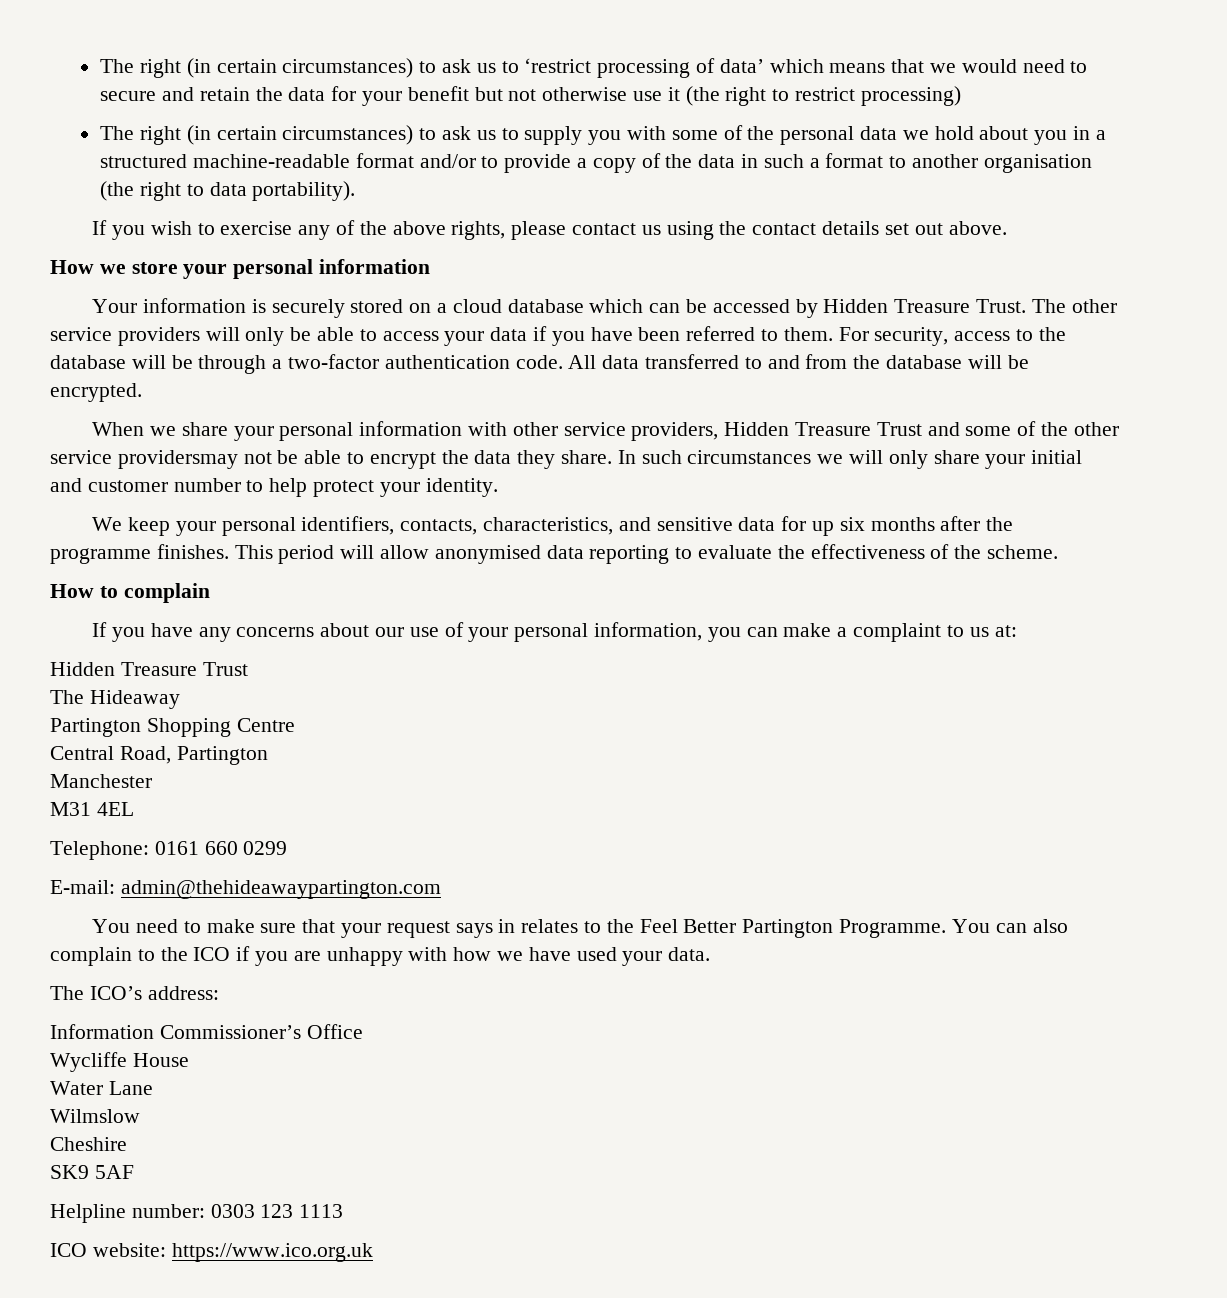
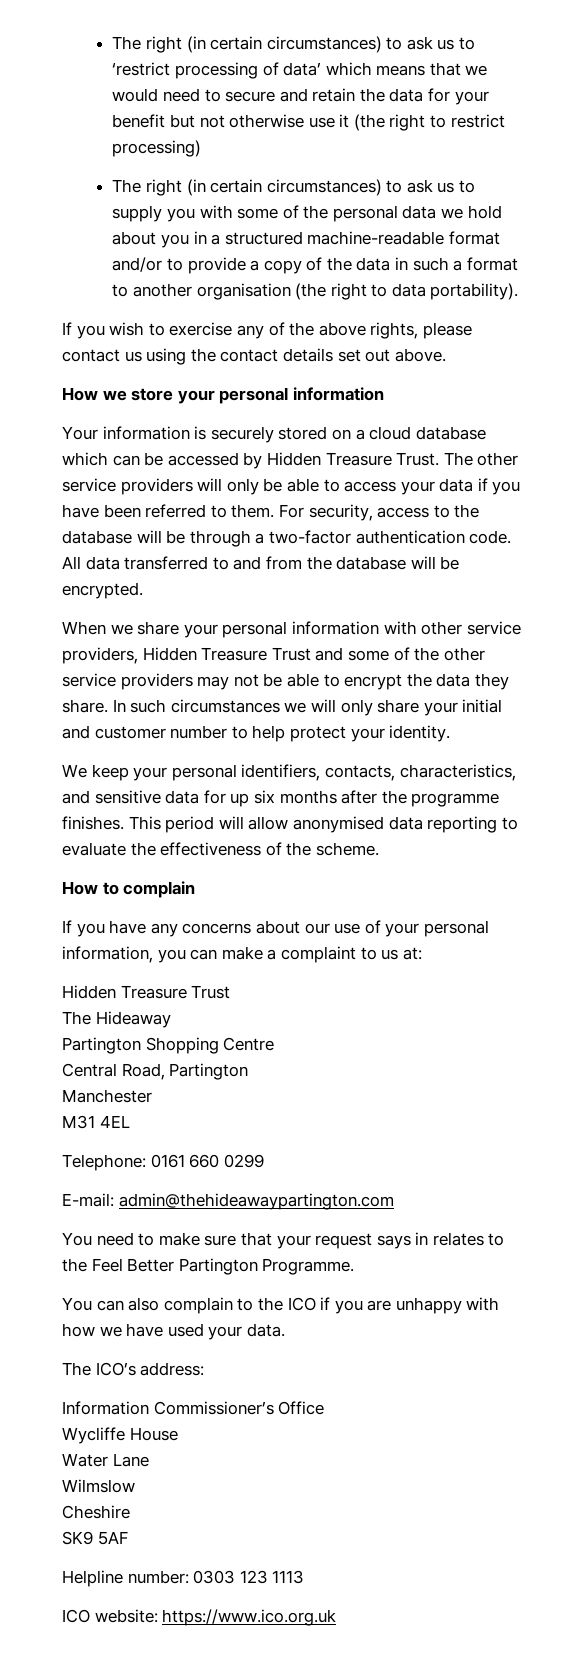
[117,450,238,469] providersmay -> [120,673,230,690] providers may
(947, 928) none -> (355, 1266) //

